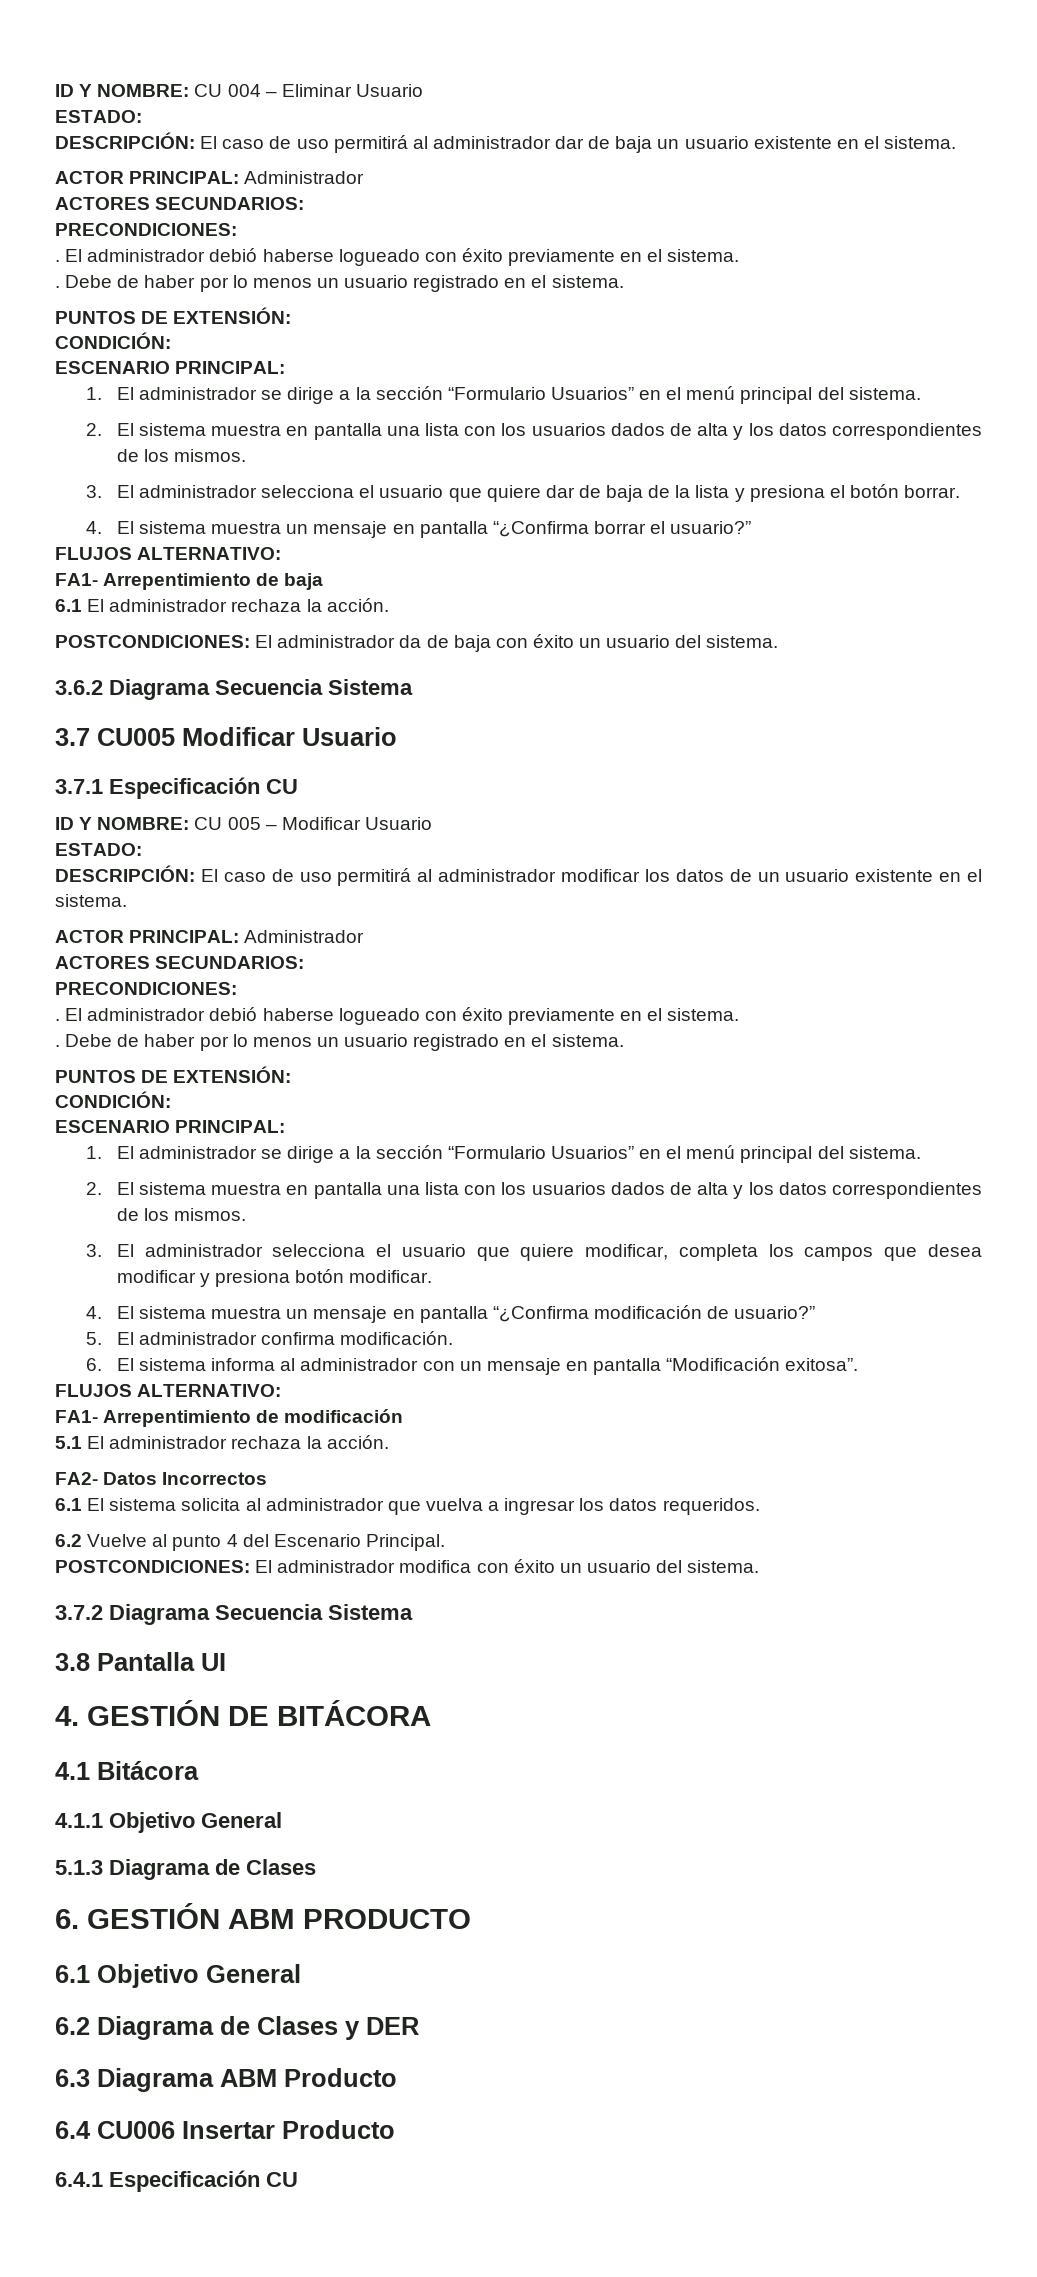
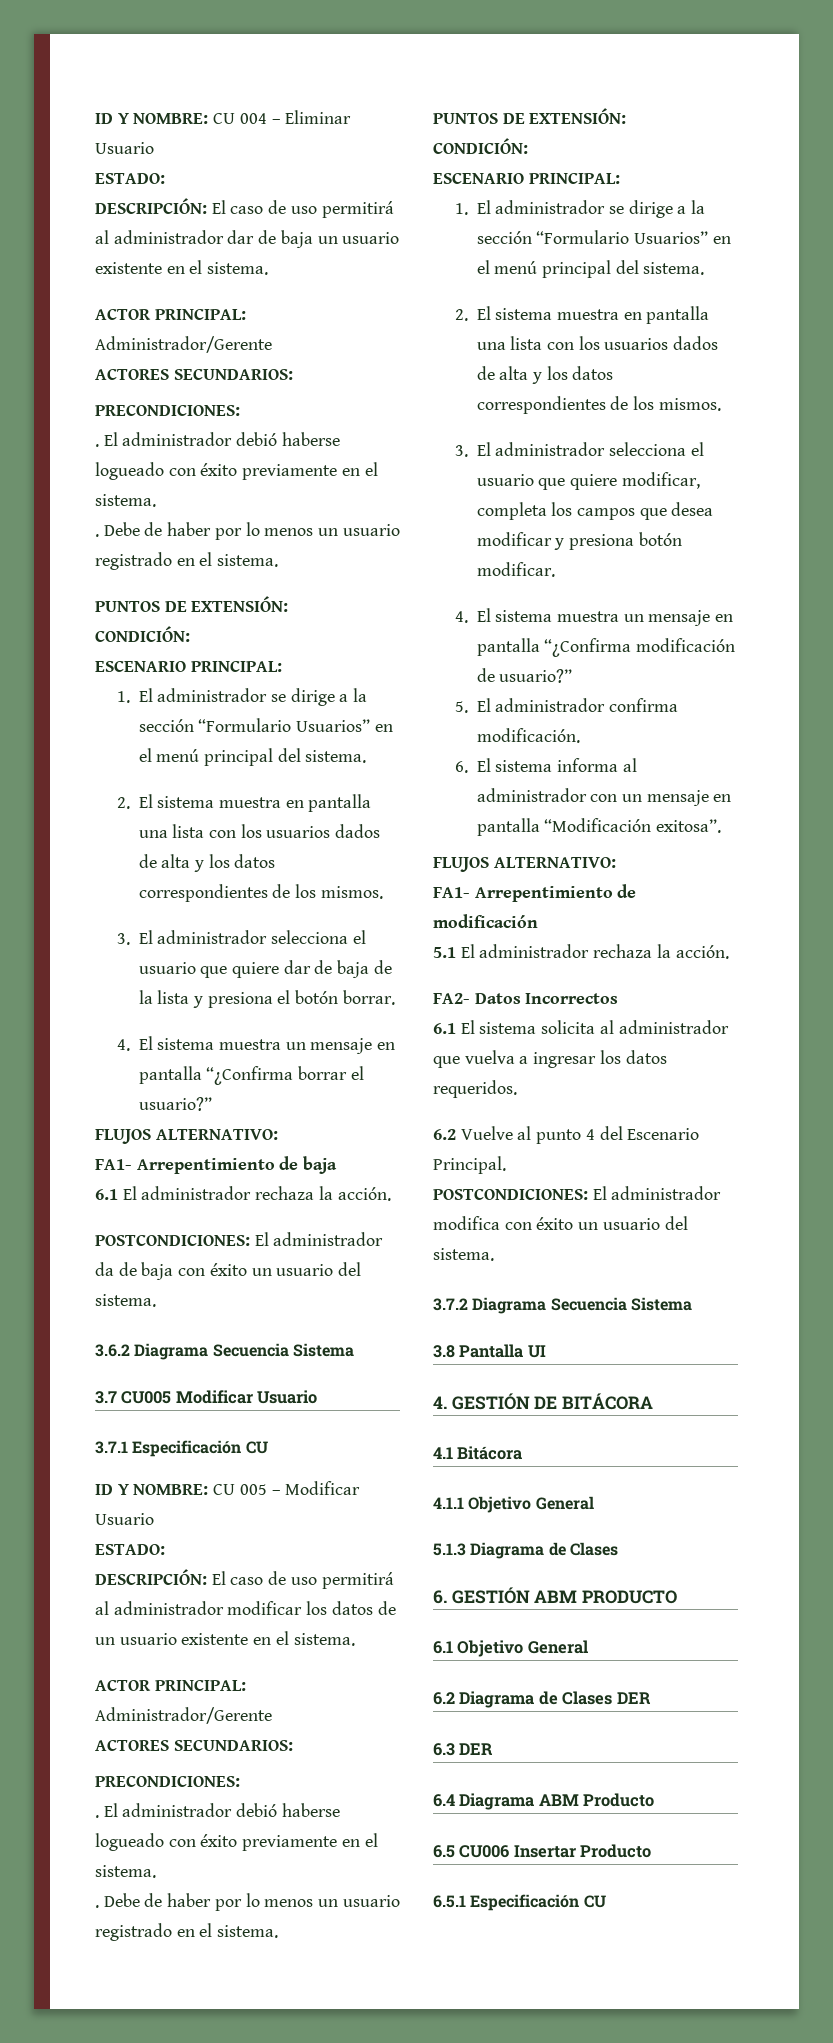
[244,171,365,184] Administrador -> [95,336,272,353] Administrador/Gerente
[244,930,365,943] Administrador -> [95,1707,272,1724] Administrador/Gerente
[345,2021,360,2040] y -> (613, 1698) none
(90, 2078) none -> [459,1743,494,1755] [433,1794,455,1807] DER // 6.4
[55,2121,91,2139] 6.4 -> [433,1845,455,1858] 6.5
[55,2172,103,2187] 6.4.1 -> [433,1895,466,1908] 6.5.1

